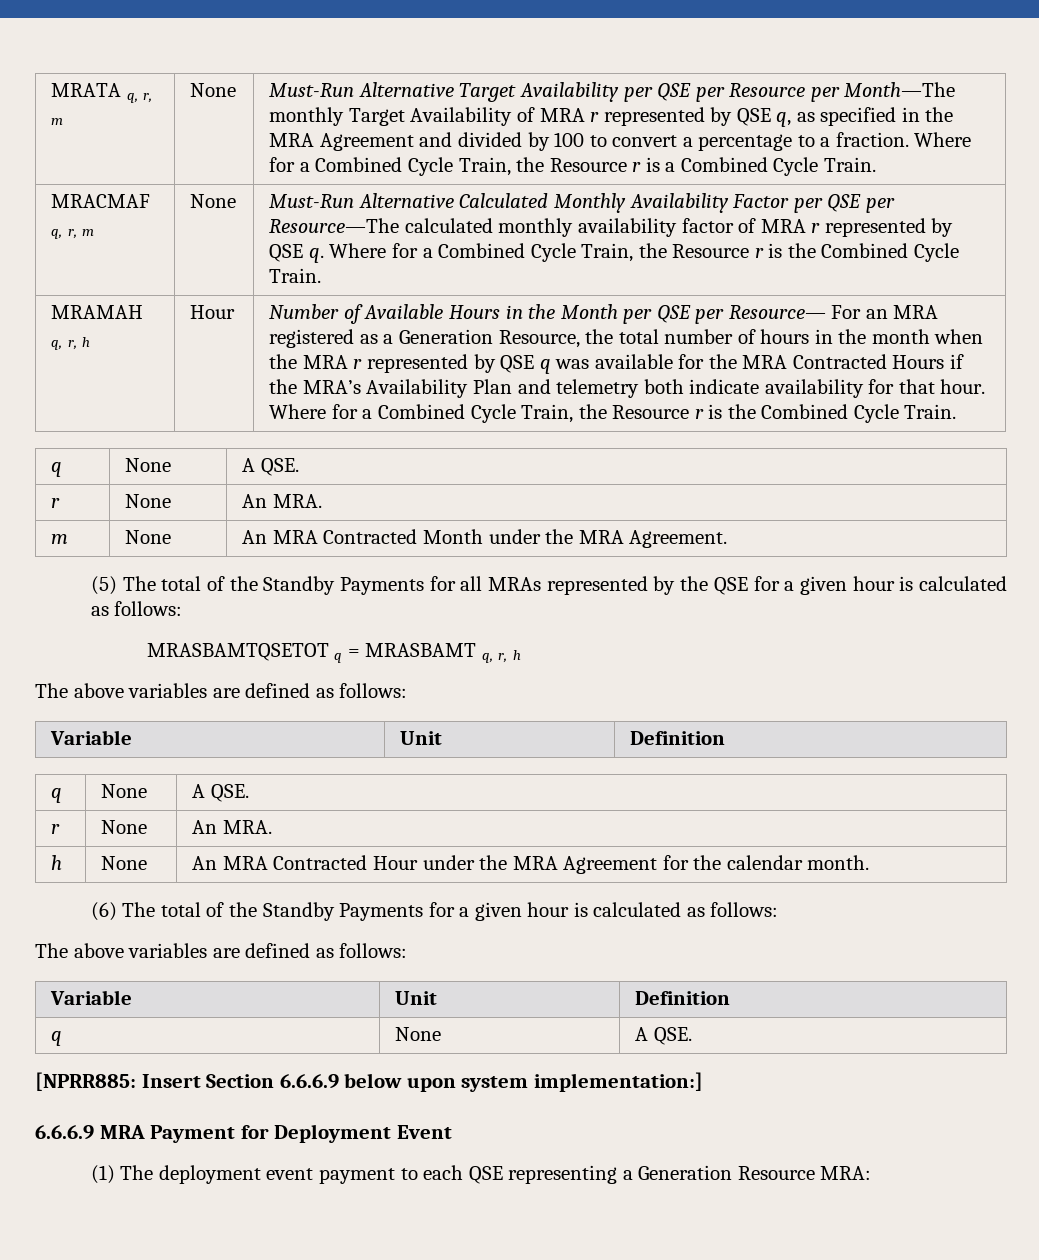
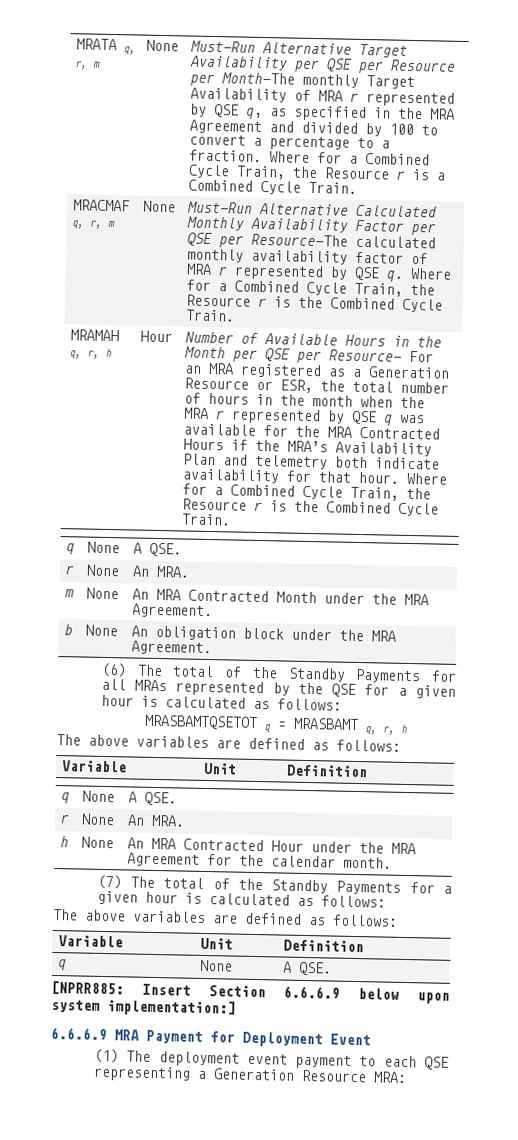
[498,330,580,348] Resource, -> [184,377,314,394] Resource or ESR,
[90,576,117,595] // (5) -> [64,624,74,636] [85,624,119,637] [131,625,397,642] [131,640,213,656] [100,662,127,678] // b | None | An obligation block under the MRA Agreement. // (6)
[90,902,117,921] (6) -> [96,874,122,890] (7)

